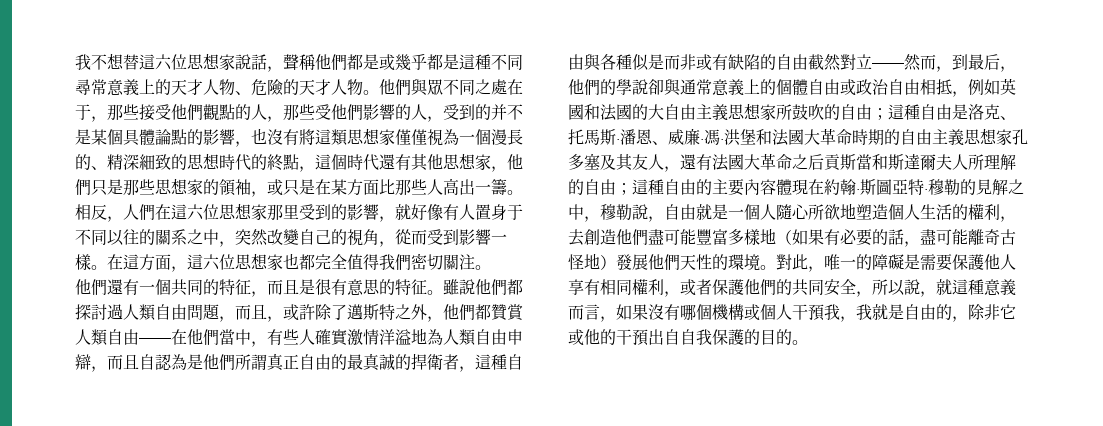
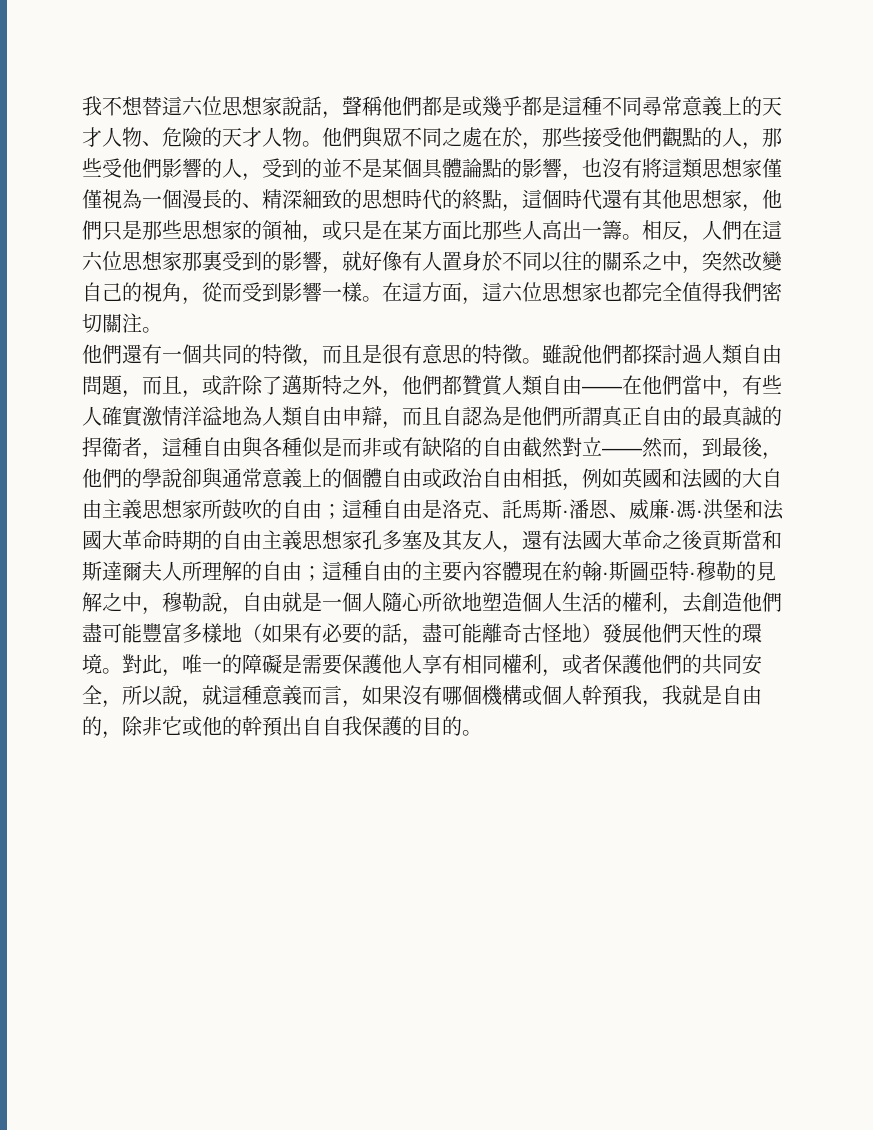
[75,104,91,120] 于 -> [502,127,522,148] 於
[491,104,507,120] 并 -> [322,158,342,177] 並
[283,204,299,219] 里 -> [202,251,222,271] 裏
[507,204,523,220] 于 -> [482,251,502,272] 於
[235,279,251,295] 征 -> [282,344,302,364] 徵
[411,279,427,295] 征 -> [502,344,522,364] 徵
[984,54,1000,70] 后 -> [742,437,763,457] 後
[568,129,584,145] 托 -> [502,499,522,519] 託
[808,154,824,170] 后 -> [682,530,703,550] 後
[792,304,808,320] 干 -> [582,685,602,705] 幹
[616,329,632,345] 干 -> [242,716,262,736] 幹

